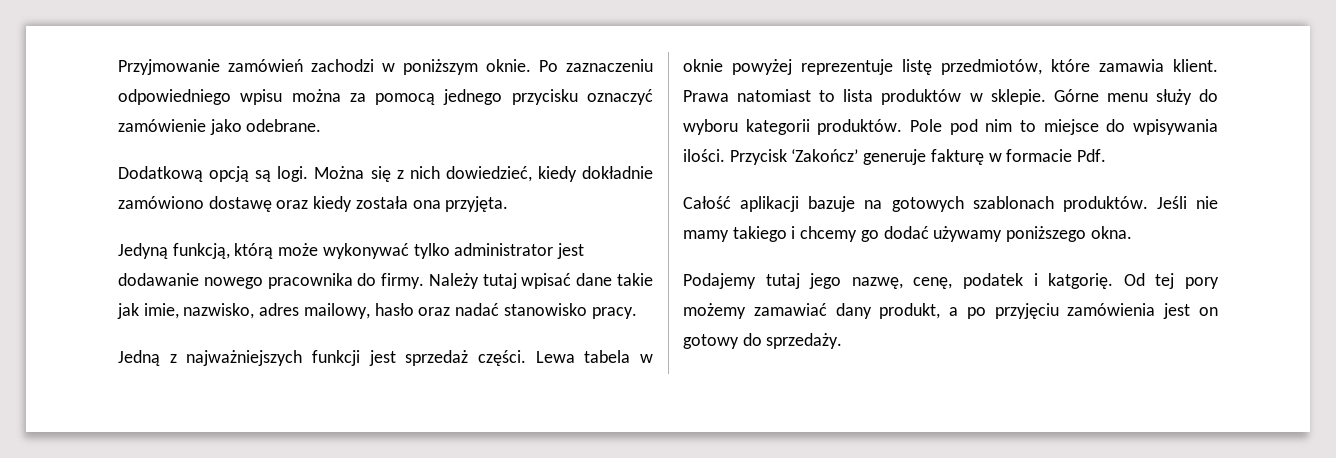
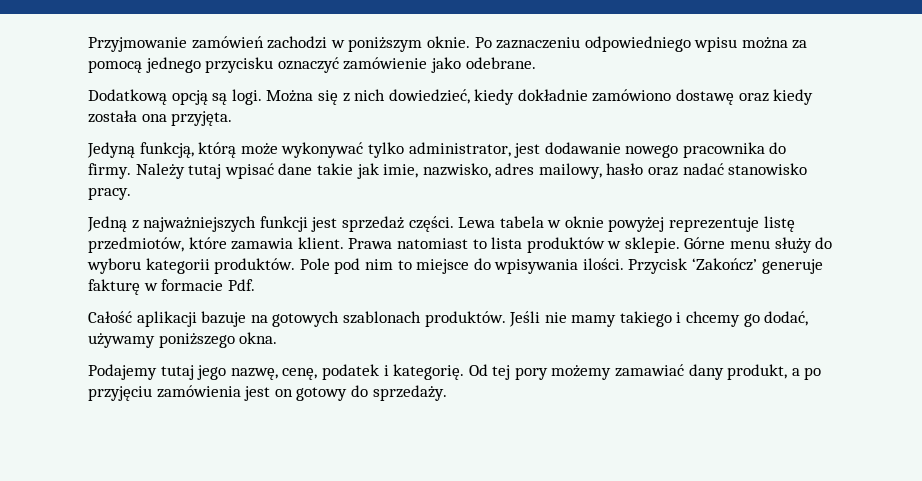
[454,243,554,256] administrator -> [408,142,511,157] administrator,
[883,226,929,239] dodać -> [764,311,809,326] dodać,
[1048,273,1114,289] katgorię. -> [393,364,465,380] kategorię.

